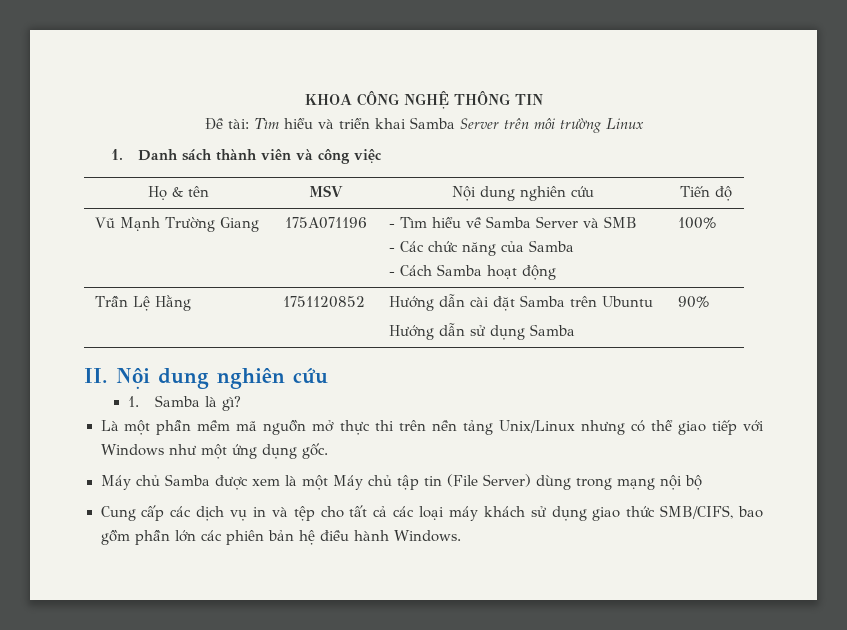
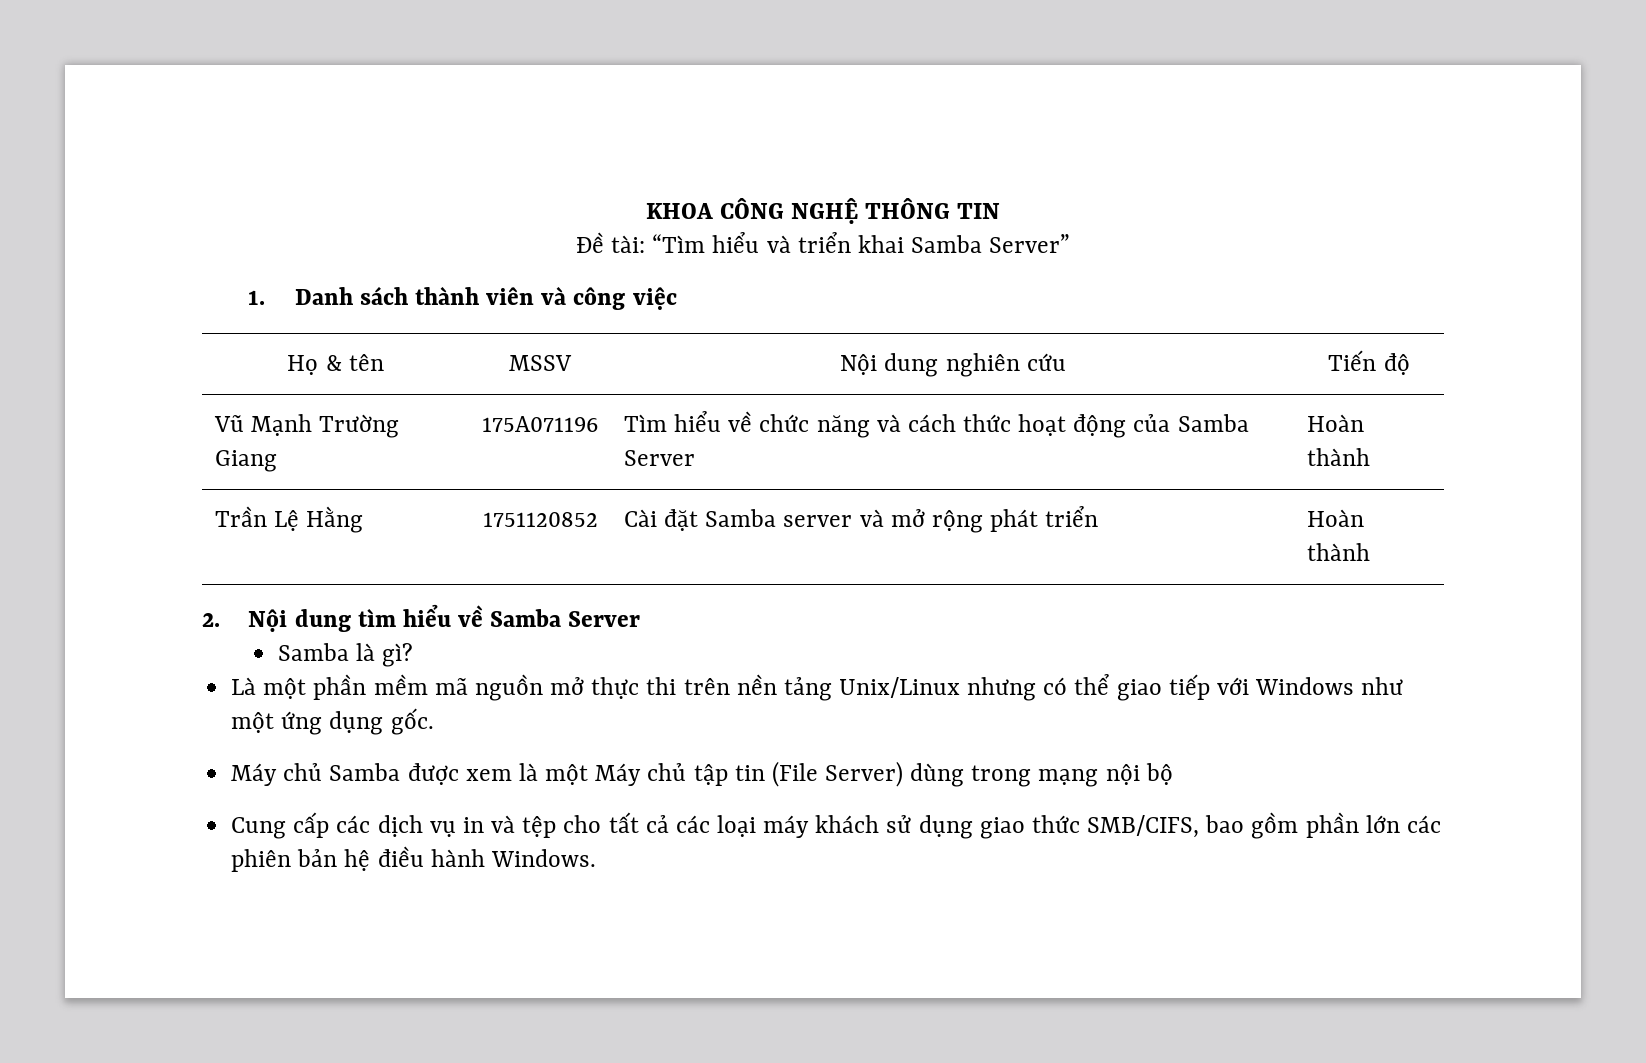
[253,118,279,129] Tìm -> [652,234,706,253] “Tìm
[459,118,644,133] Server trên môi trường Linux -> [989,234,1071,253] Server”
[308,185,343,197] MSV -> [509,355,572,371] MSSV
[389,223,396,228] - -> (598, 424) none
[486,216,638,228] [389,240,575,256] [389,264,557,280] [678,217,717,229] [95,295,192,311] [283,296,366,308] [389,294,654,311] [389,323,576,340] [678,296,710,308] [84,368,328,389] [127,396,139,407] Samba Server và SMB // - Các chức năng của Samba // - Cách Samba hoạt động | 100% // Trần Lệ Hằng | 1751120852 | Hướng dẫn cài đặt Samba trên Ubuntu // Hướng dẫn sử dụng Samba | 90% // II. Nội dung nghiên cứu // 1. -> [759,414,1249,438] [623,450,695,466] [1306,414,1364,432] [1306,448,1370,466] [214,506,364,533] [482,512,598,527] [623,506,1099,533] [1306,509,1364,527] [1306,543,1370,561] [202,604,641,632] chức năng và cách thức hoạt động của Samba Server | Hoàn thành // Trần Lệ Hằng | 1751120852 | Cài đặt Samba server và mở rộng phát triển | Hoàn thành // 2. Nội dung tìm hiểu về Samba Server //

